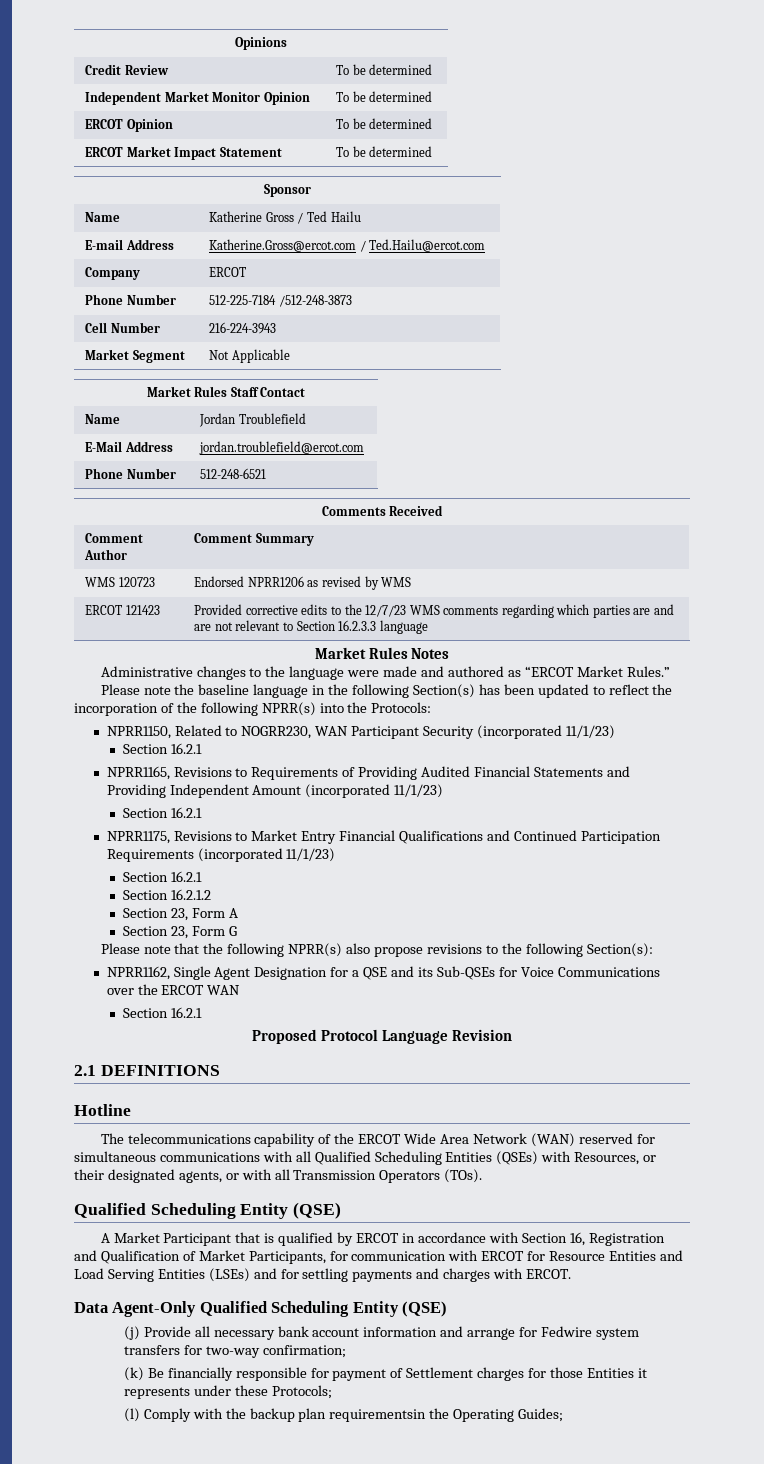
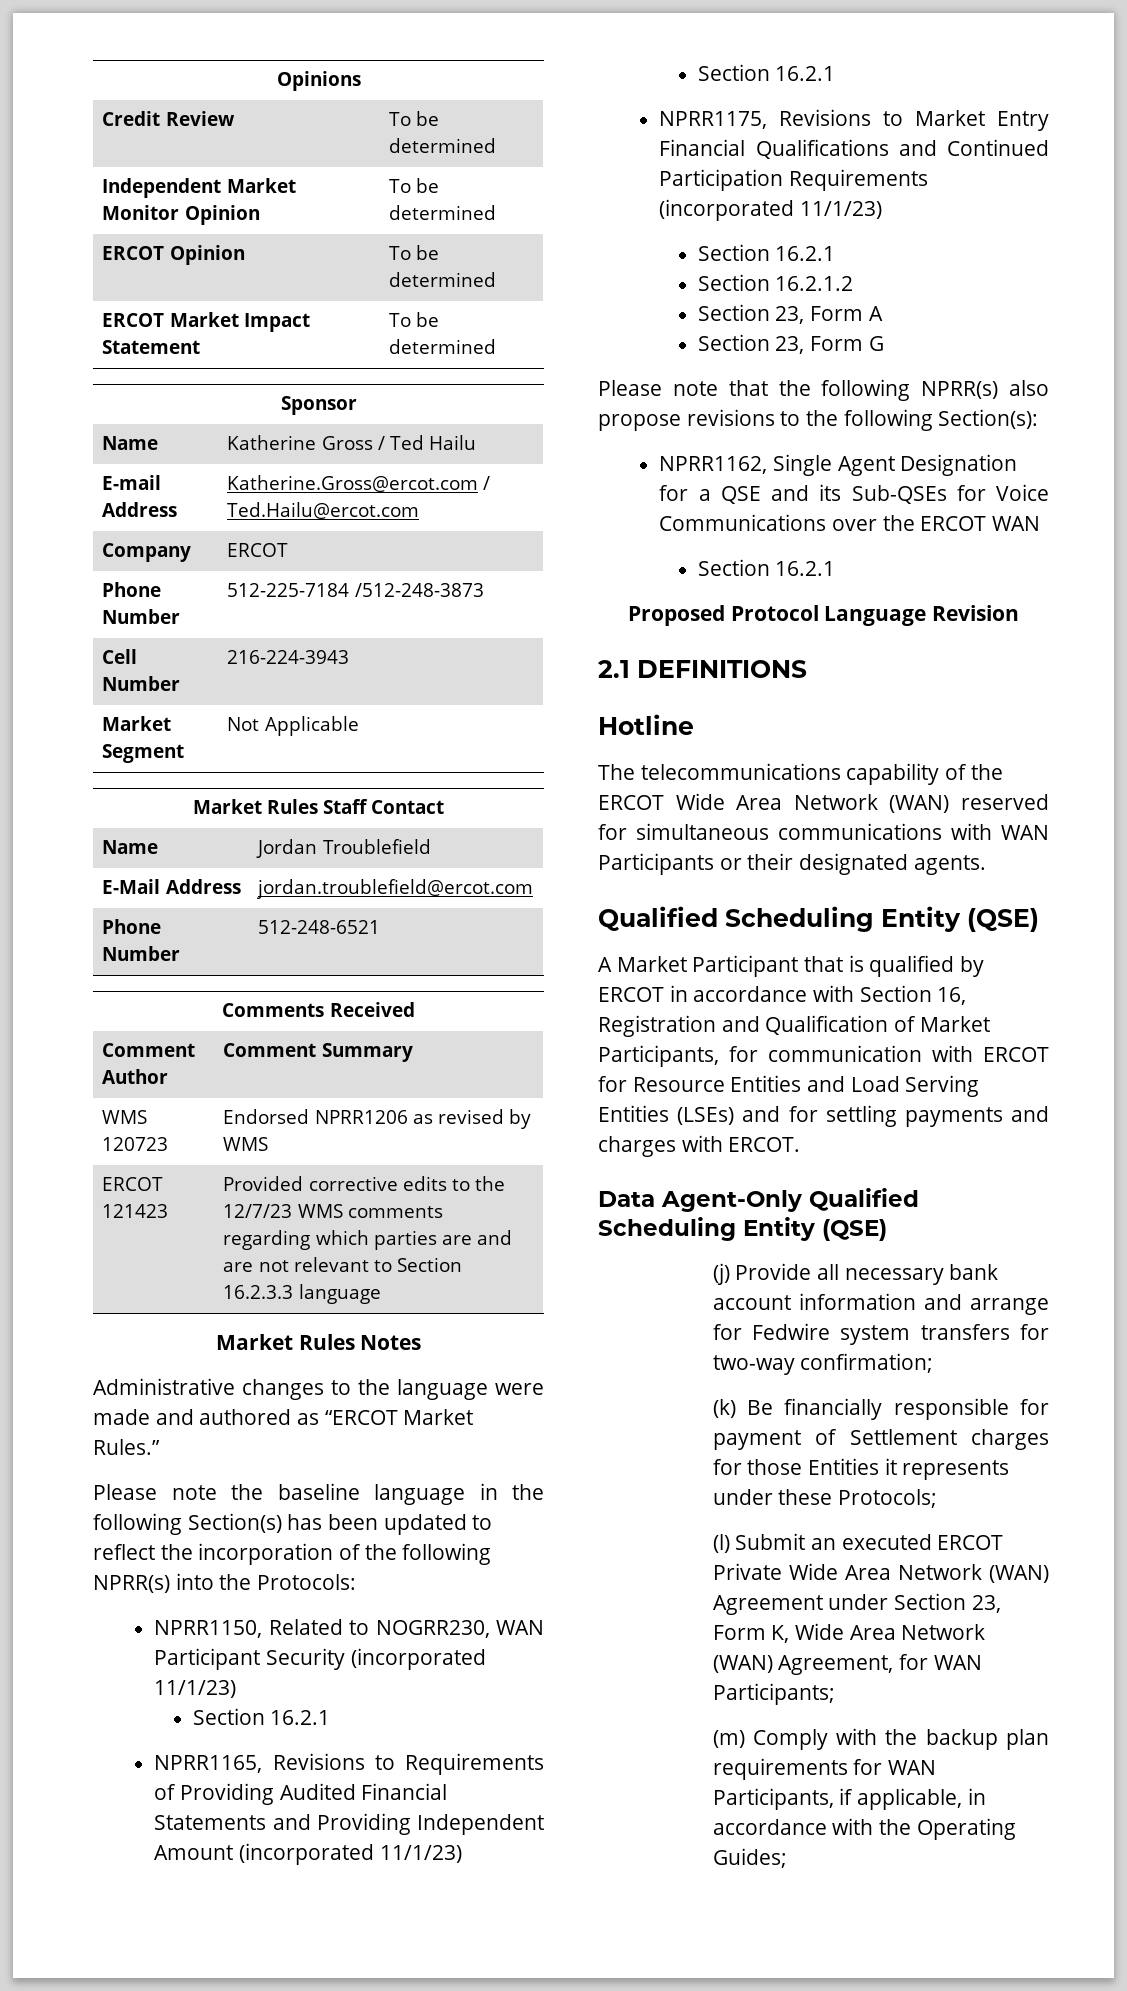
[295,1151,657,1165] [74,1169,483,1183] all Qualified Scheduling Entities (QSEs) with Resources, or their designated agents, or with all Transmission Operators (TOs). -> [1001,825,1050,840] [598,853,986,875] WAN Participants or their designated agents.
(140, 1415) none -> [735,1533,1004,1550] [712,1563,1050,1583] [712,1593,1001,1615] [712,1623,986,1643] [712,1654,982,1675] [712,1683,835,1705] [712,1730,745,1748] Submit an executed ERCOT Private Wide Area Network (WAN) Agreement under Section 23, Form K, Wide Area Network (WAN) Agreement, for WAN Participants; // (m)
[329,1409,427,1422] requirementsin -> [712,1758,936,1780] [712,1788,986,1810] [712,1818,874,1835] requirements for WAN Participants, if applicable, in accordance with

